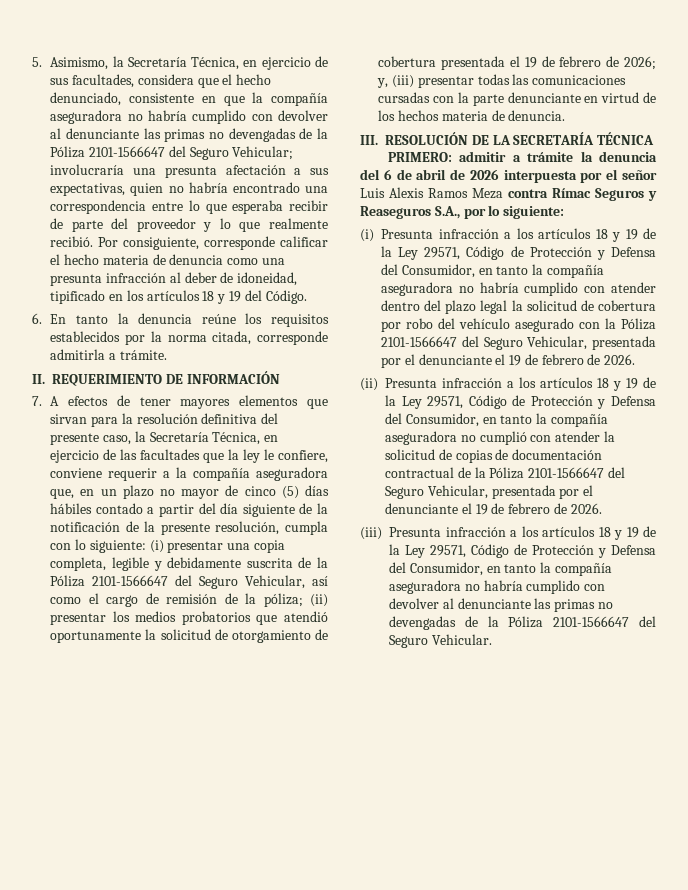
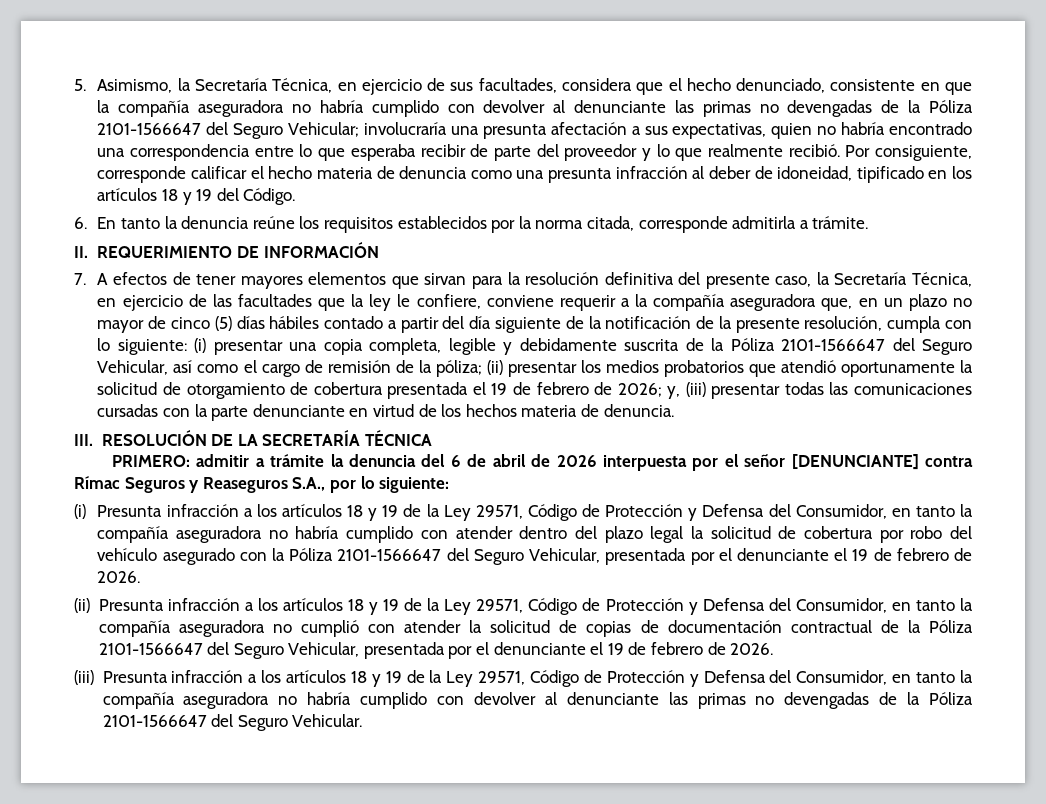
[360,187,503,199] Luis Alexis Ramos Meza -> [791,454,919,470] [DENUNCIANTE]

